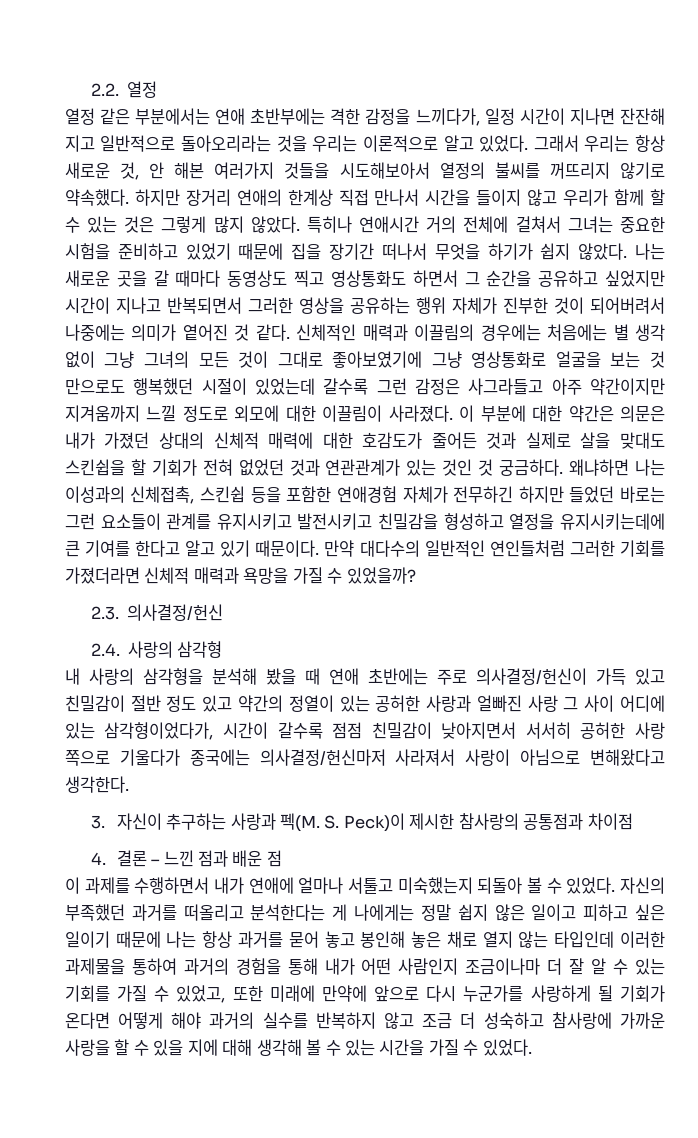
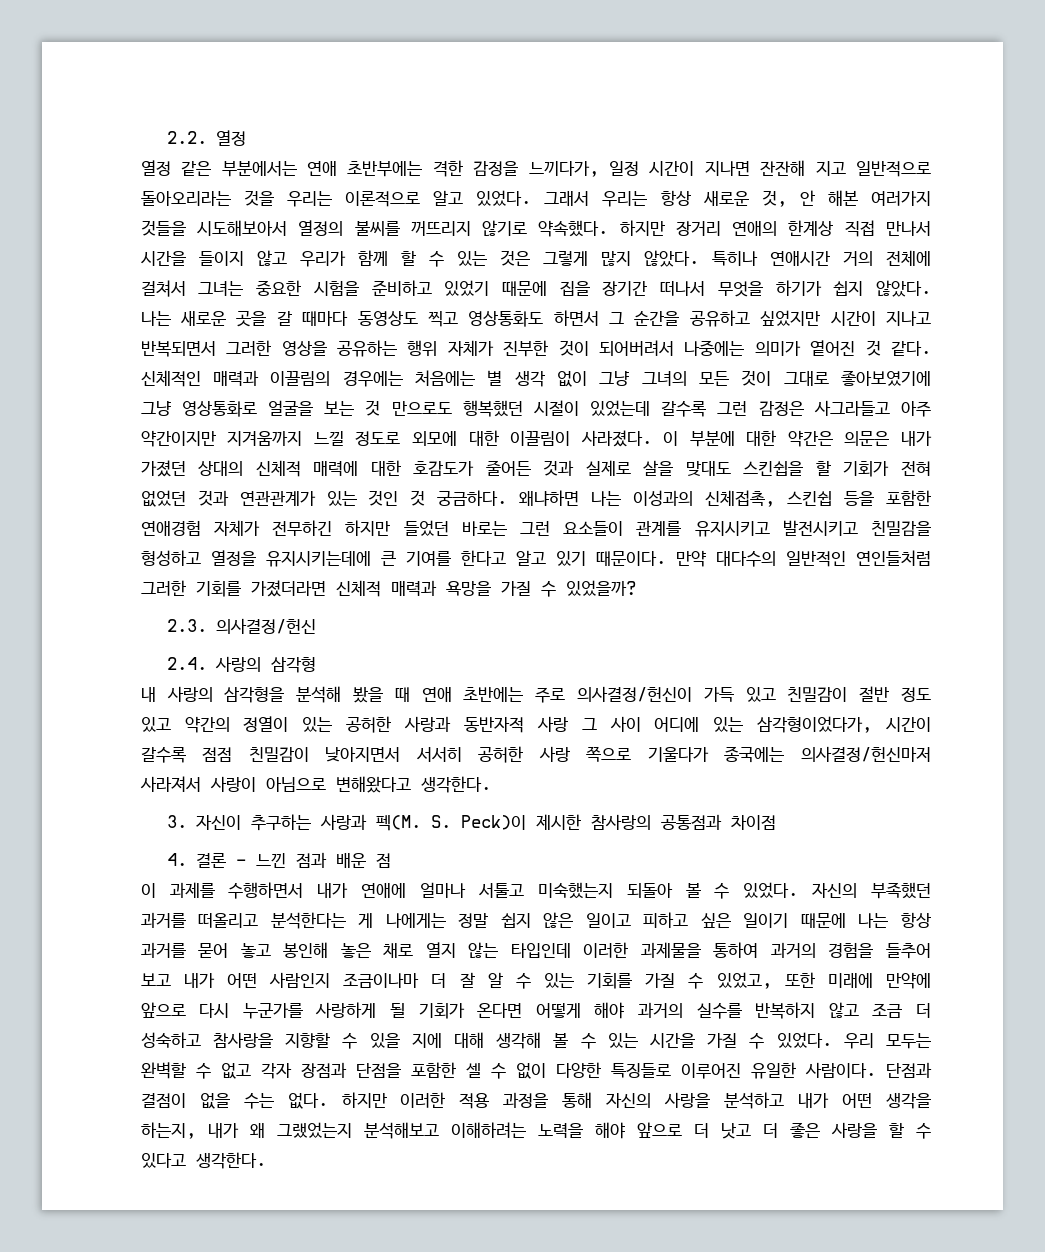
[476,695,522,712] 얼빠진 -> [463,717,524,733] 동반자적
[287,958,318,975] 통해 -> [886,943,932,959] [140,973,171,986] 들추어 보고
[551,1012,665,1029] [64,1039,130,1056] 참사랑에 가까운 사랑을 할 -> [212,1032,331,1048] 참사랑을 지향할
(532, 1047) none -> [843,1033,931,1049] [140,1062,932,1079] [140,1092,931,1109] [140,1122,931,1139] [140,1152,266,1169] 우리 모두는 완벽할 수 없고 각자 장점과 단점을 포함한 셀 수 없이 다양한 특징들로 이루어진 유일한 사람이다. 단점과 결점이 없을 수는 없다. 하지만 이러한 적용 과정을 통해 자신의 사랑을 분석하고 내가 어떤 생각을 하는지, 내가 왜 그랬었는지 분석해보고 이해하려는 노력을 해야 앞으로 더 낫고 더 좋은 사랑을 할 수 있다고 생각한다.

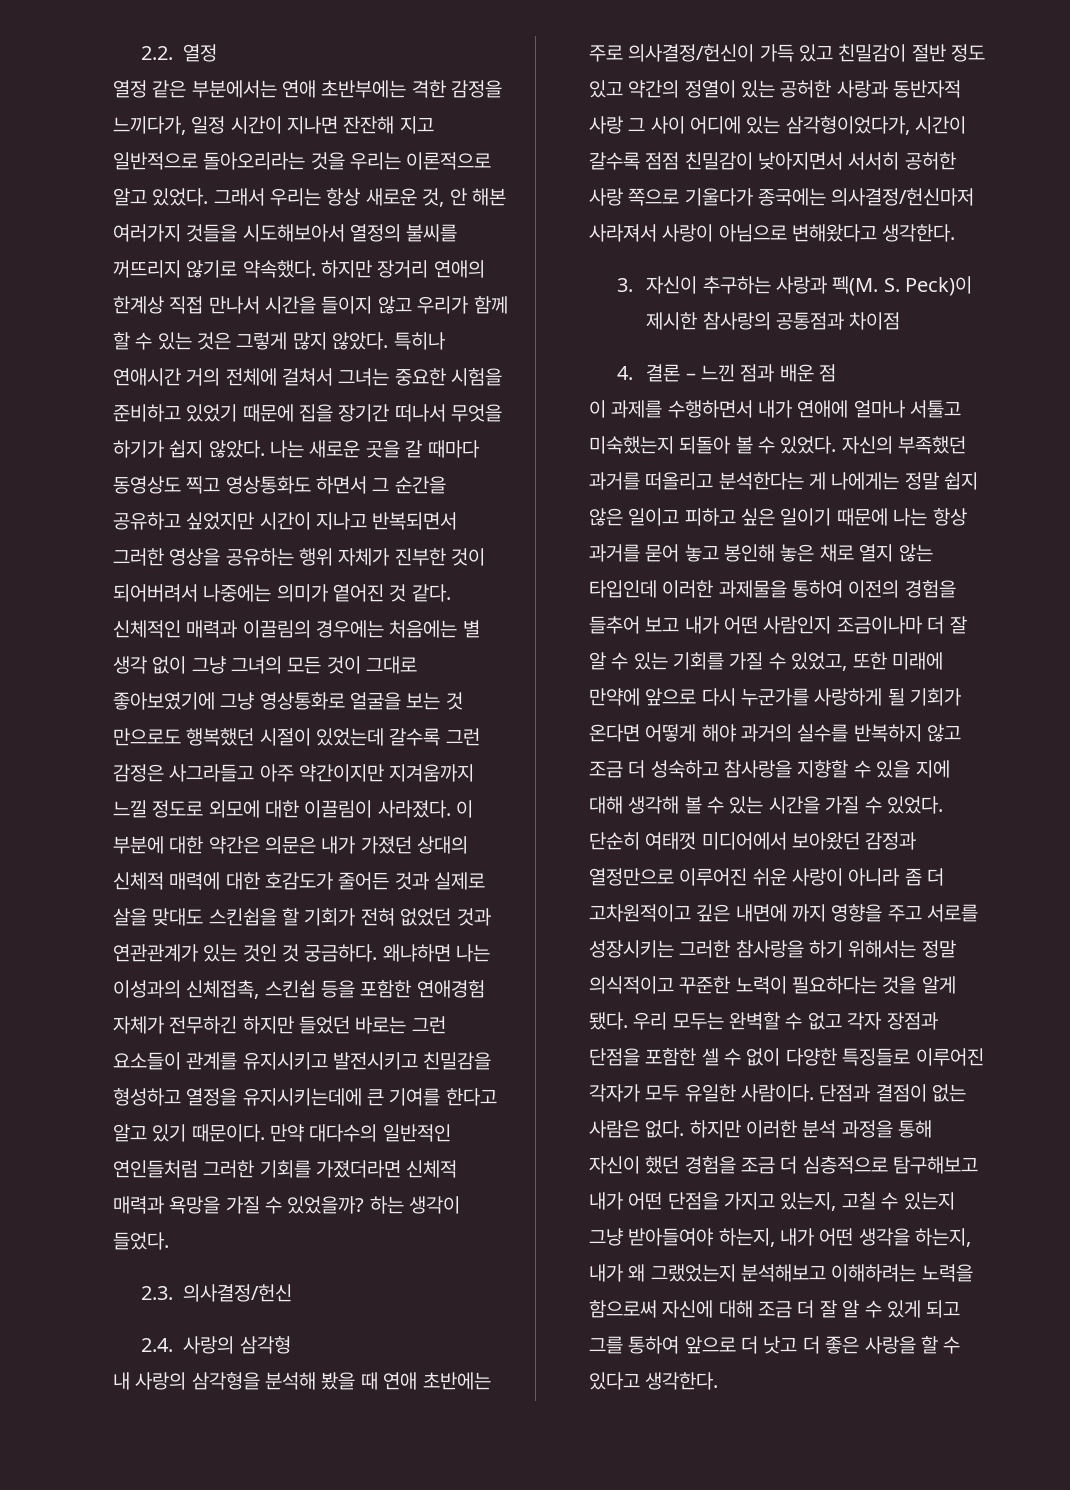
(636, 588) none -> [369,1196,461,1214] [112,1232,169,1250] 하는 생각이 들었다.
[770,942,816,958] 과거의 -> [848,580,900,598] 이전의
(832, 1040) none -> [588,832,917,850] [588,868,945,886] [588,904,979,922] [588,940,956,958] [588,976,956,994] [588,1012,628,1030] 단순히 여태껏 미디어에서 보아왔던 감정과 열정만으로 이루어진 쉬운 사랑이 아니라 좀 더 고차원적이고 깊은 내면에 까지 영향을 주고 서로를 성장시키는 그러한 참사랑을 하기 위해서는 정말 의식적이고 꾸준한 노력이 필요하다는 것을 알게 됐다.
(741, 1071) none -> [588,1084,680,1102] 각자가 모두
[199,1093,274,1109] 없을 수는 -> [932,1084,967,1102] [588,1120,640,1138] 없는 사람은
[459,1093,490,1109] 적용 -> [802,1120,837,1138] 분석
[606,1092,785,1109] 자신의 사랑을 분석하고 -> [588,1156,979,1174] [588,1192,955,1211] [588,1228,775,1247] 자신이 했던 경험을 조금 더 심층적으로 탐구해보고 내가 어떤 단점을 가지고 있는지, 고칠 수 있는지 그냥 받아들여야 하는지,
[594,1122,625,1139] 해야 -> [588,1300,961,1318] [588,1336,680,1354] 함으로써 자신에 대해 조금 더 잘 알 수 있게 되고 그를 통하여

